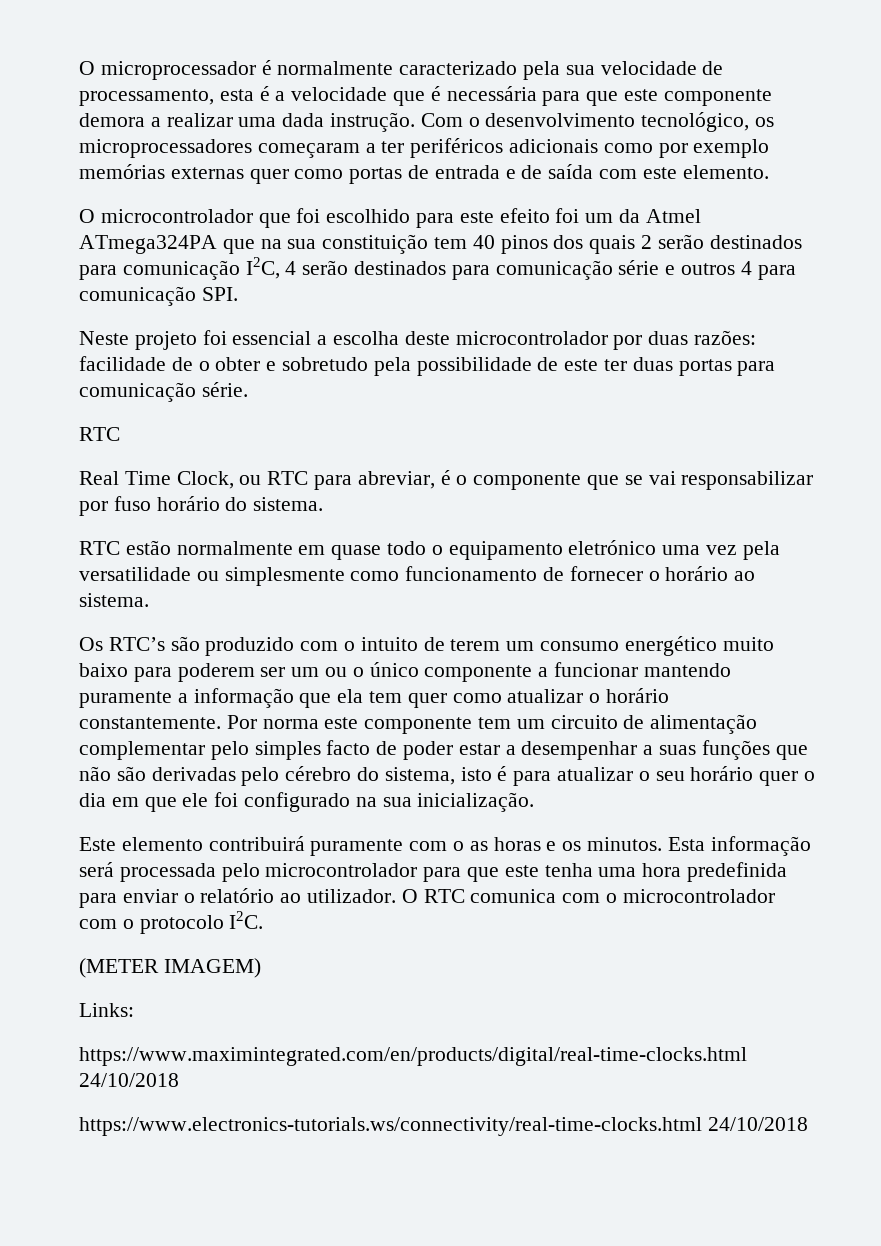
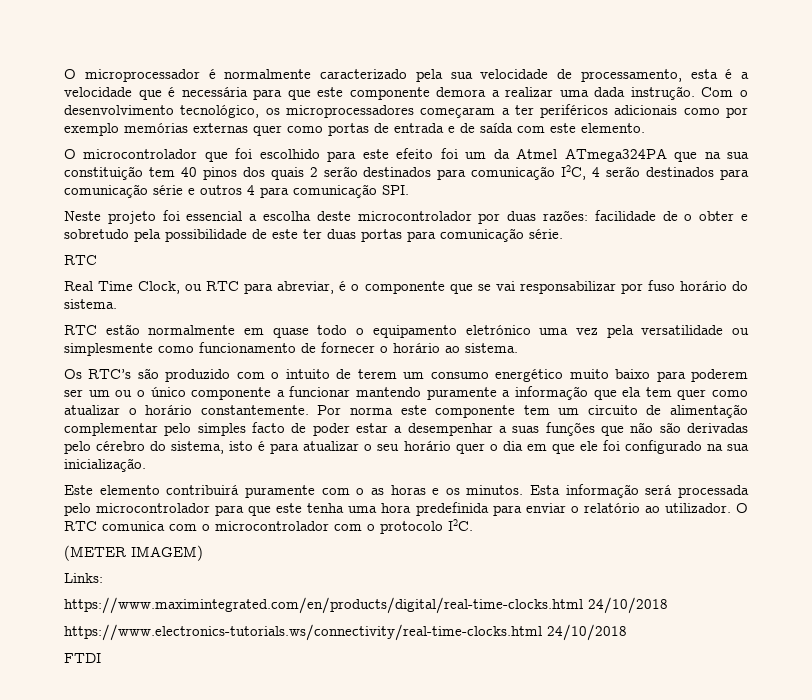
(808, 1124) none -> [64,653,101,663] // FTDI

